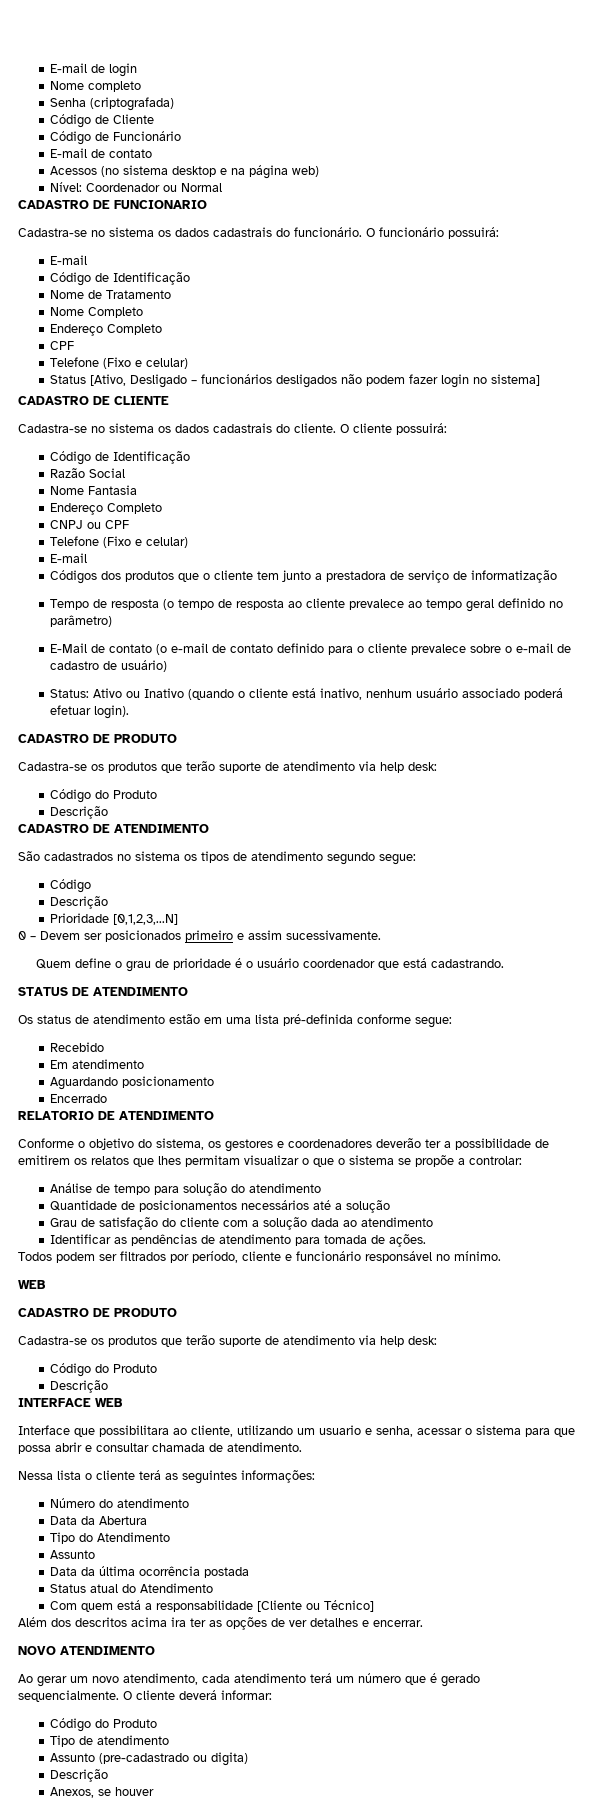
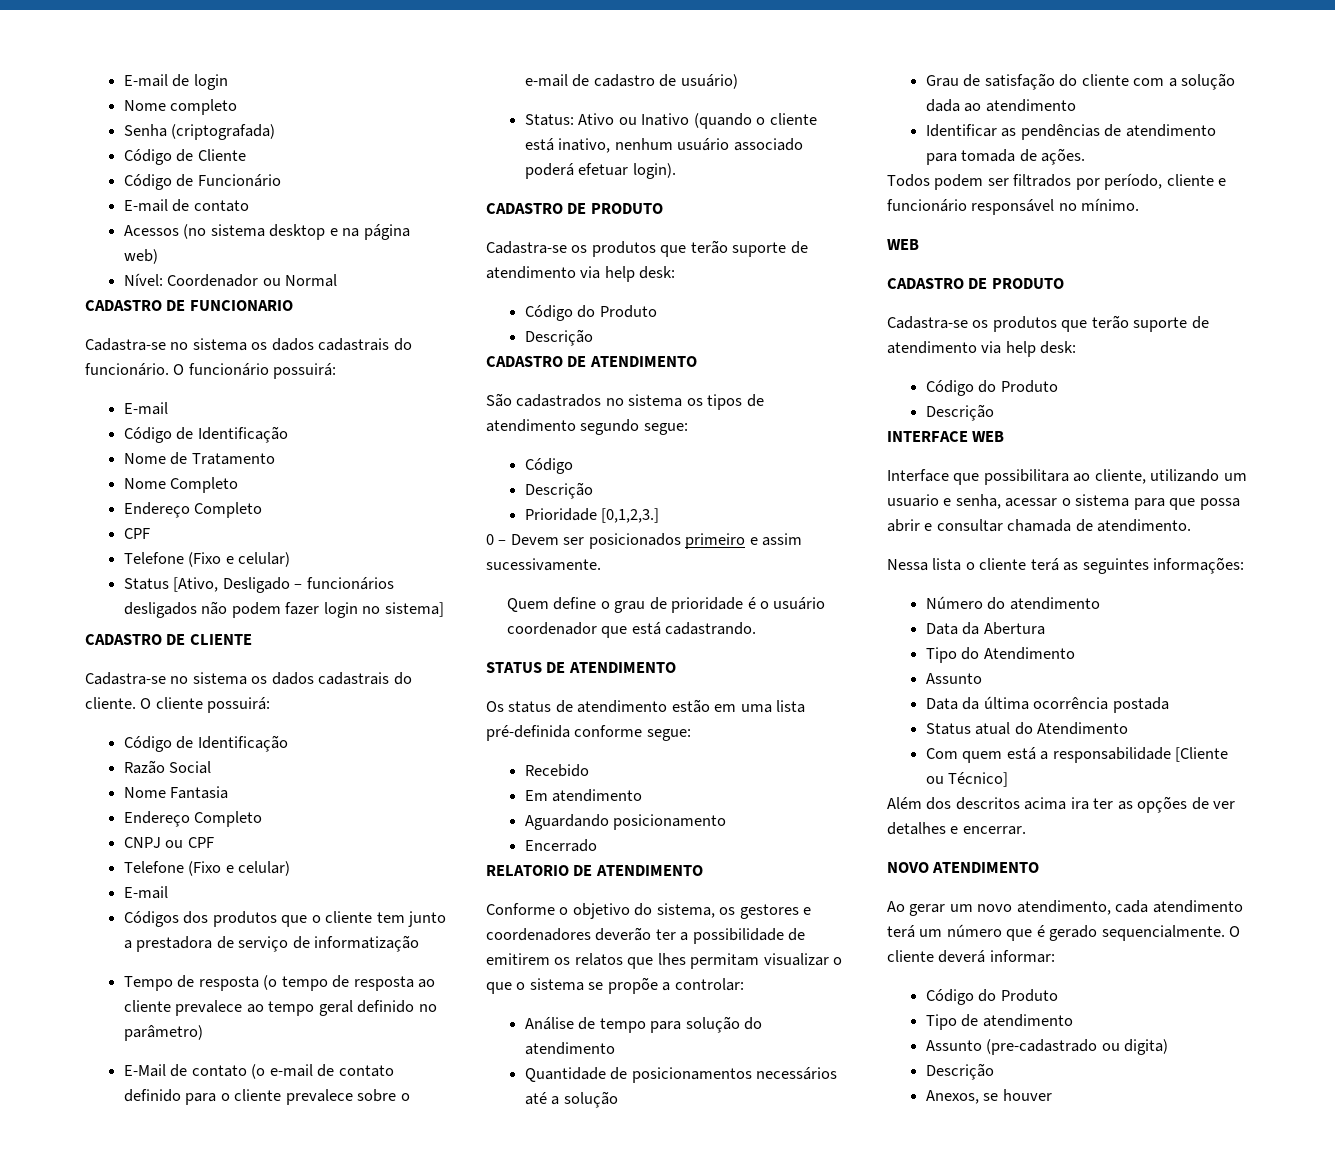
[112,914,178,925] [0,1,2,3,...N] -> [601,508,660,523] [0,1,2,3.]

